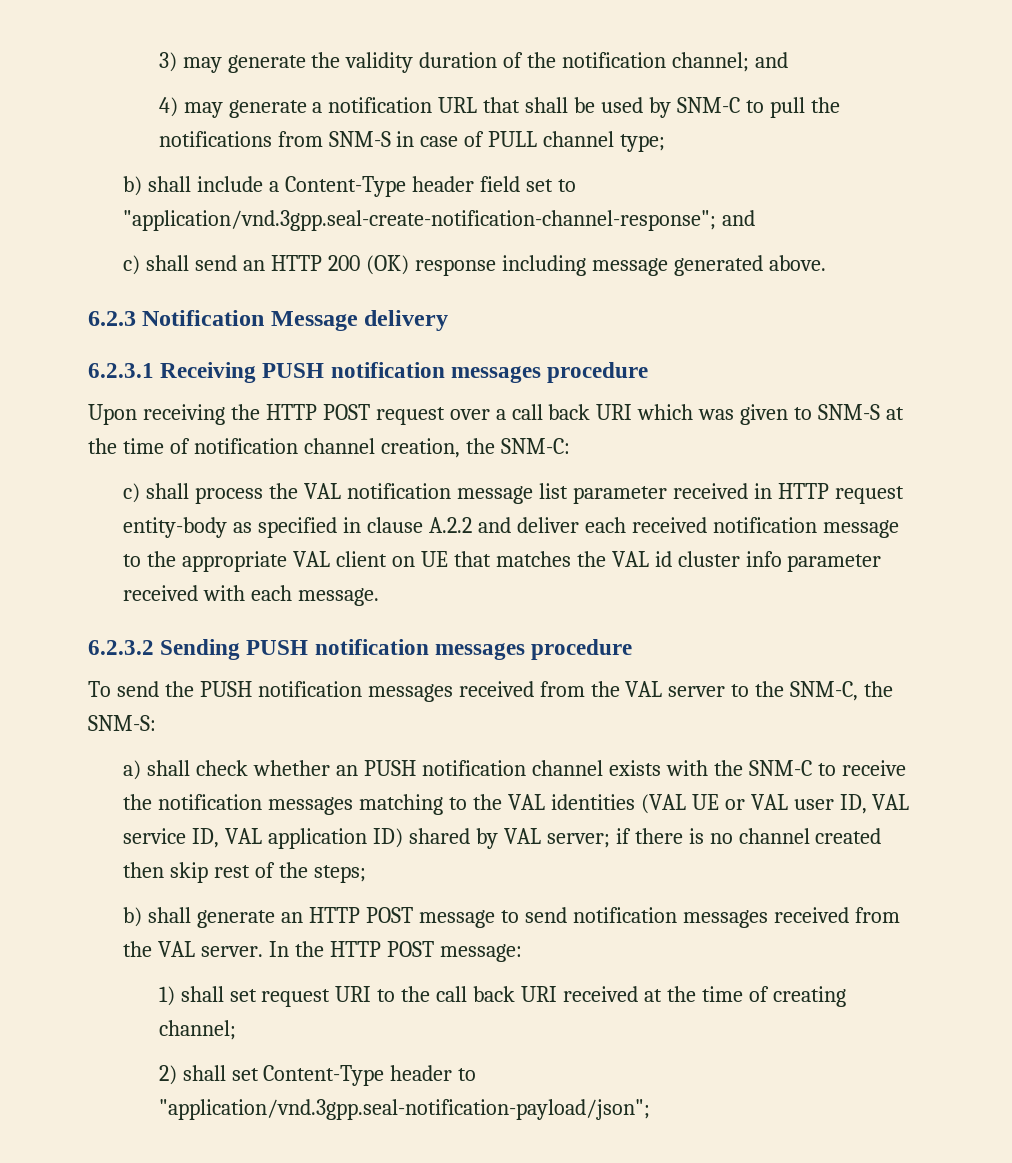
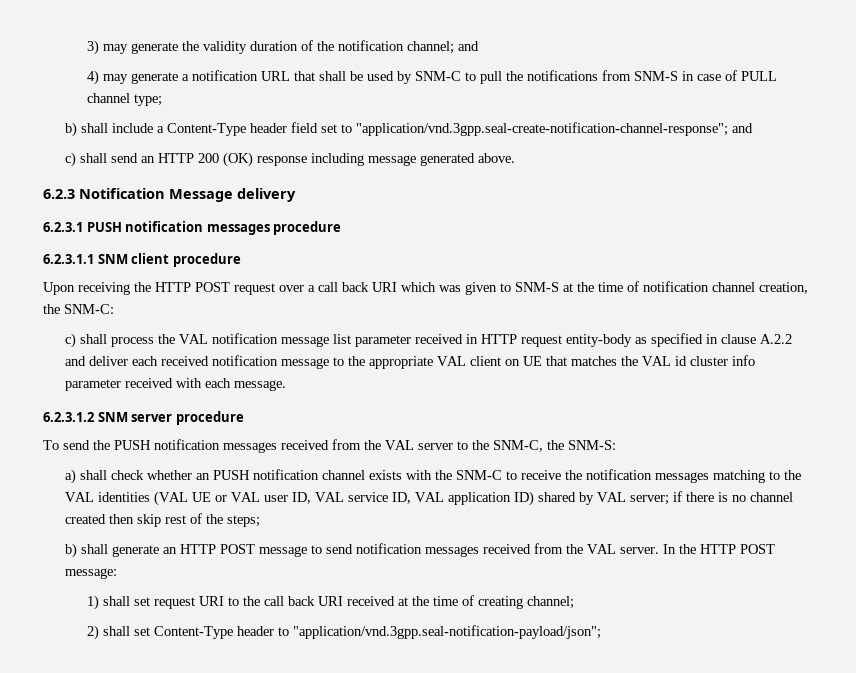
[160,362,649,383] Receiving PUSH notification messages procedure -> [86,221,342,235] [43,253,241,267] PUSH notification messages procedure // 6.2.3.1.1 SNM client procedure
[88,639,525,660] 6.2.3.2 Sending PUSH notification messages -> [43,412,173,422] 6.2.3.1.2 SNM server

